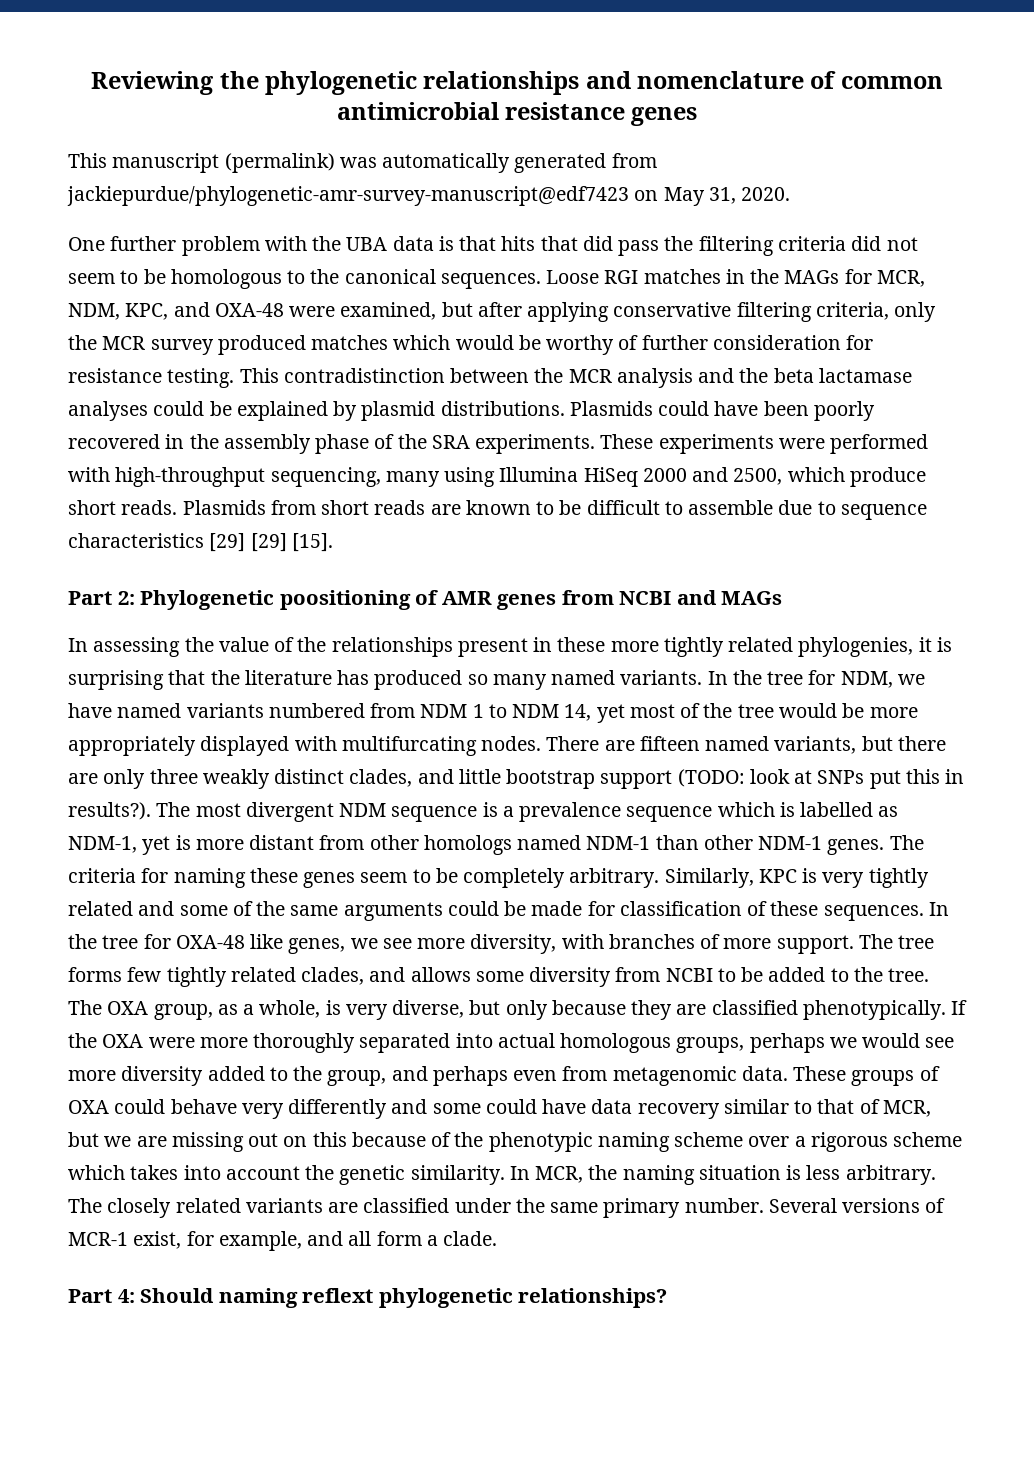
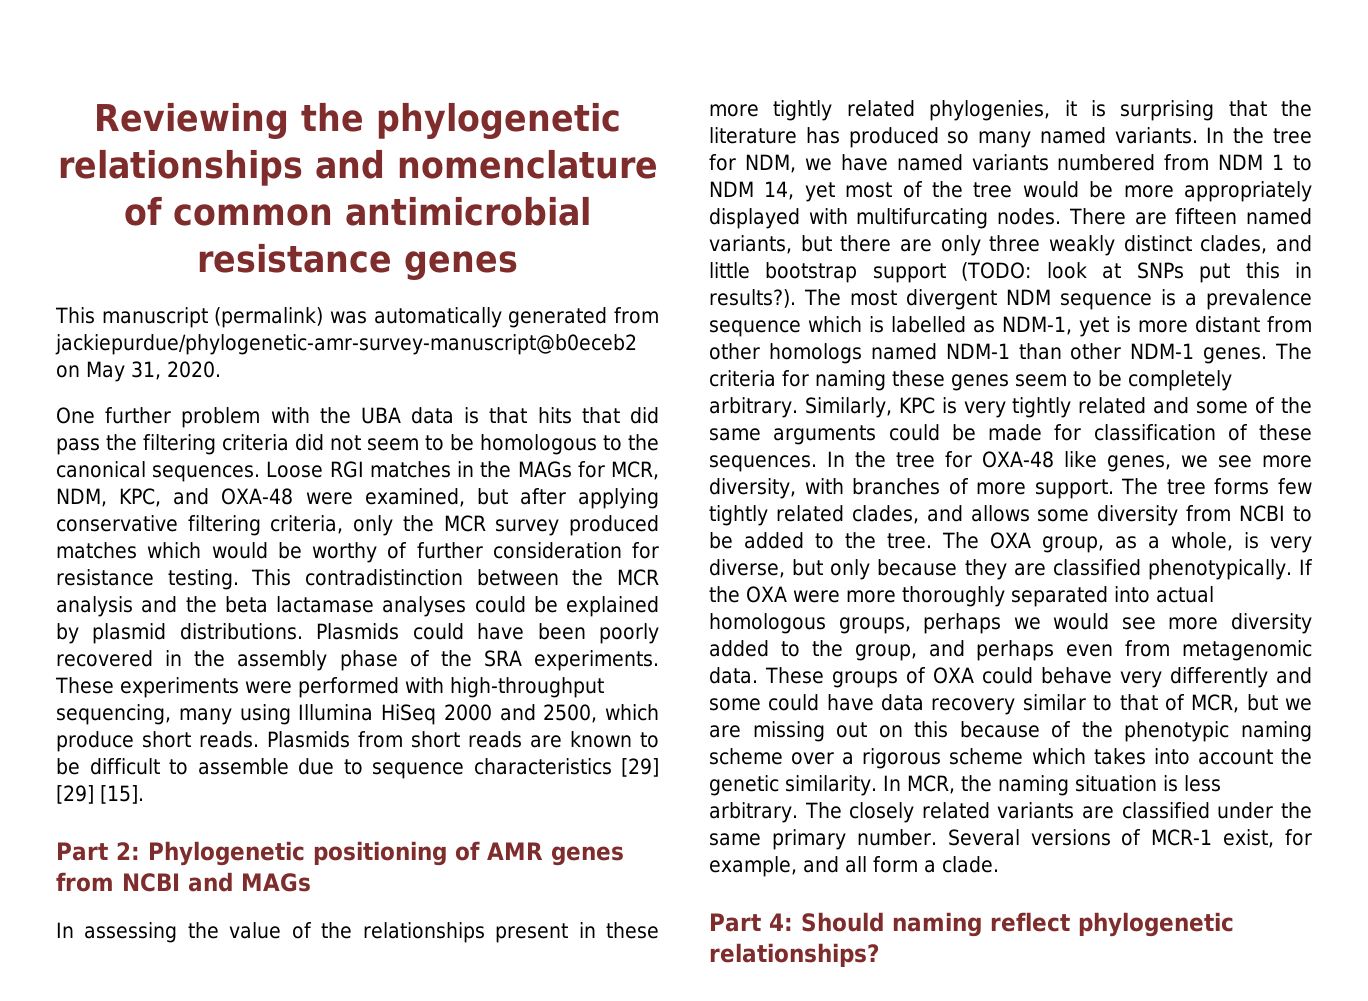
[67,186,629,206] jackiepurdue/phylogenetic-amr-survey-manuscript@edf7423 -> [55,334,637,355] jackiepurdue/phylogenetic-amr-survey-manuscript@b0eceb2
[279,590,411,610] poositioning -> [312,841,447,866] positioning
[302,1288,374,1303] reflext -> [989,912,1070,932] reflect

